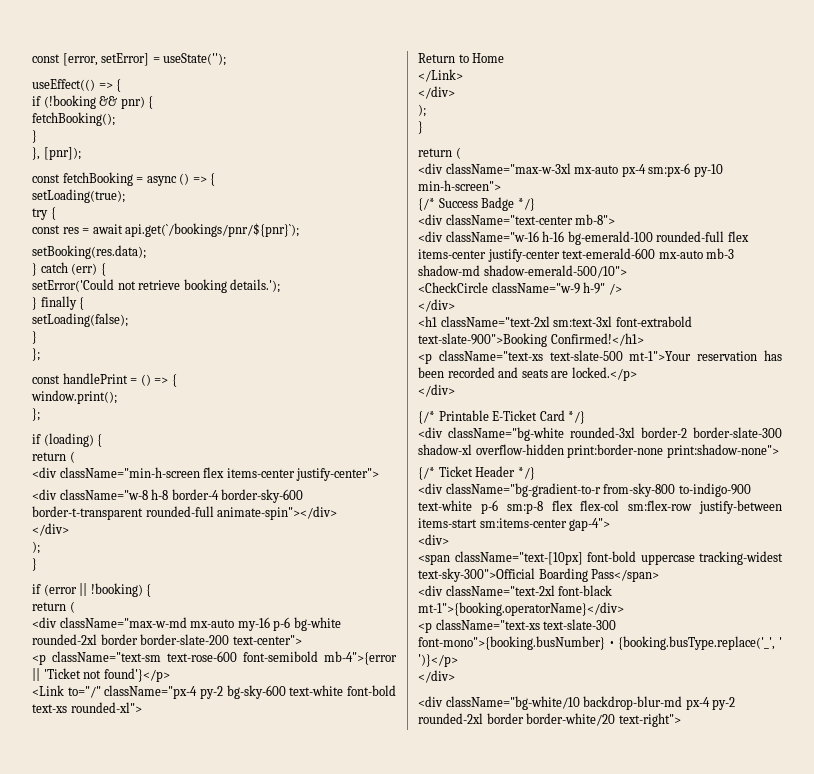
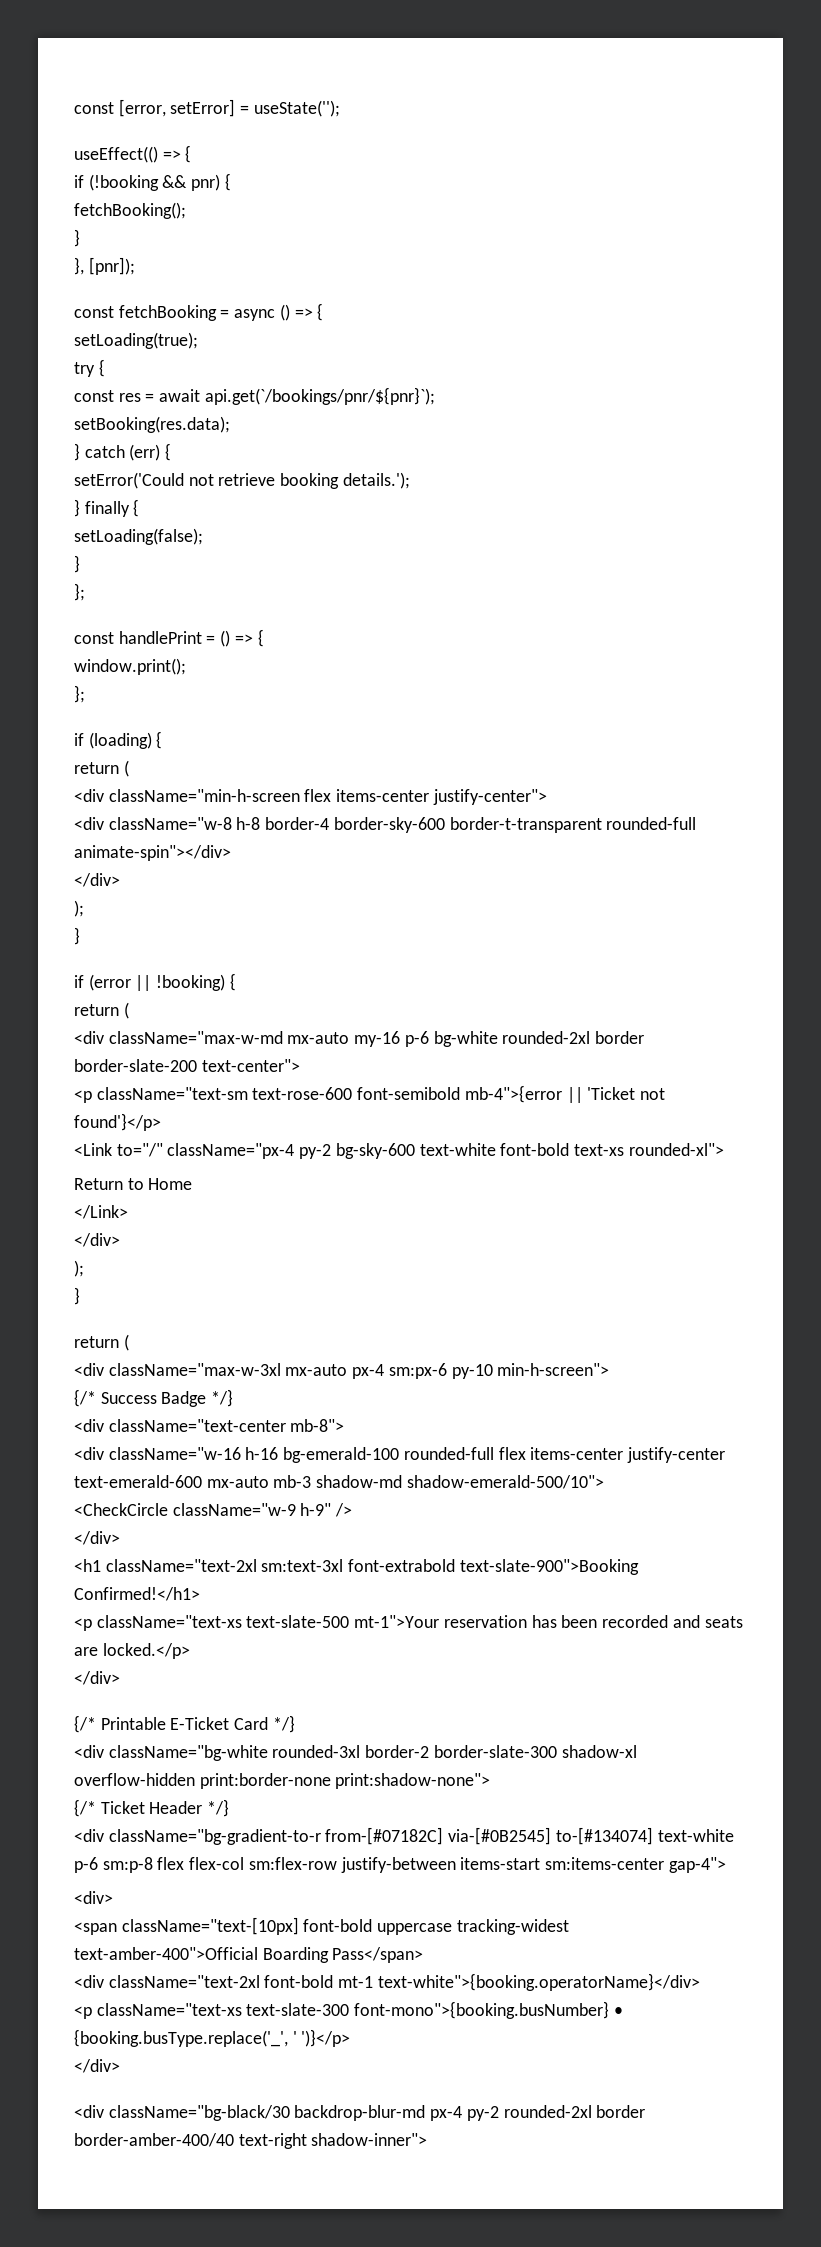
[603,483,751,497] from-sky-800 to-indigo-900 -> [325,1827,653,1845] from-[#07182C] via-[#0B2545] to-[#134074]
[418,568,535,582] text-sky-300">Official -> [74,1947,258,1960] text-amber-400">Official
[558,585,613,596] [418,602,624,616] font-black mt-1">{booking.operatorName}</div> -> [264,1973,700,1991] font-bold mt-1 text-white">{booking.operatorName}</div>
[445,696,580,710] className="bg-white/10 -> [108,2105,290,2121] className="bg-black/30
[526,713,681,727] border-white/20 text-right"> -> [74,2133,428,2149] border-amber-400/40 text-right shadow-inner">

